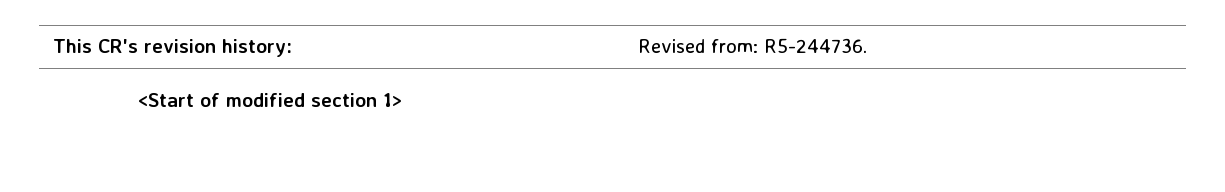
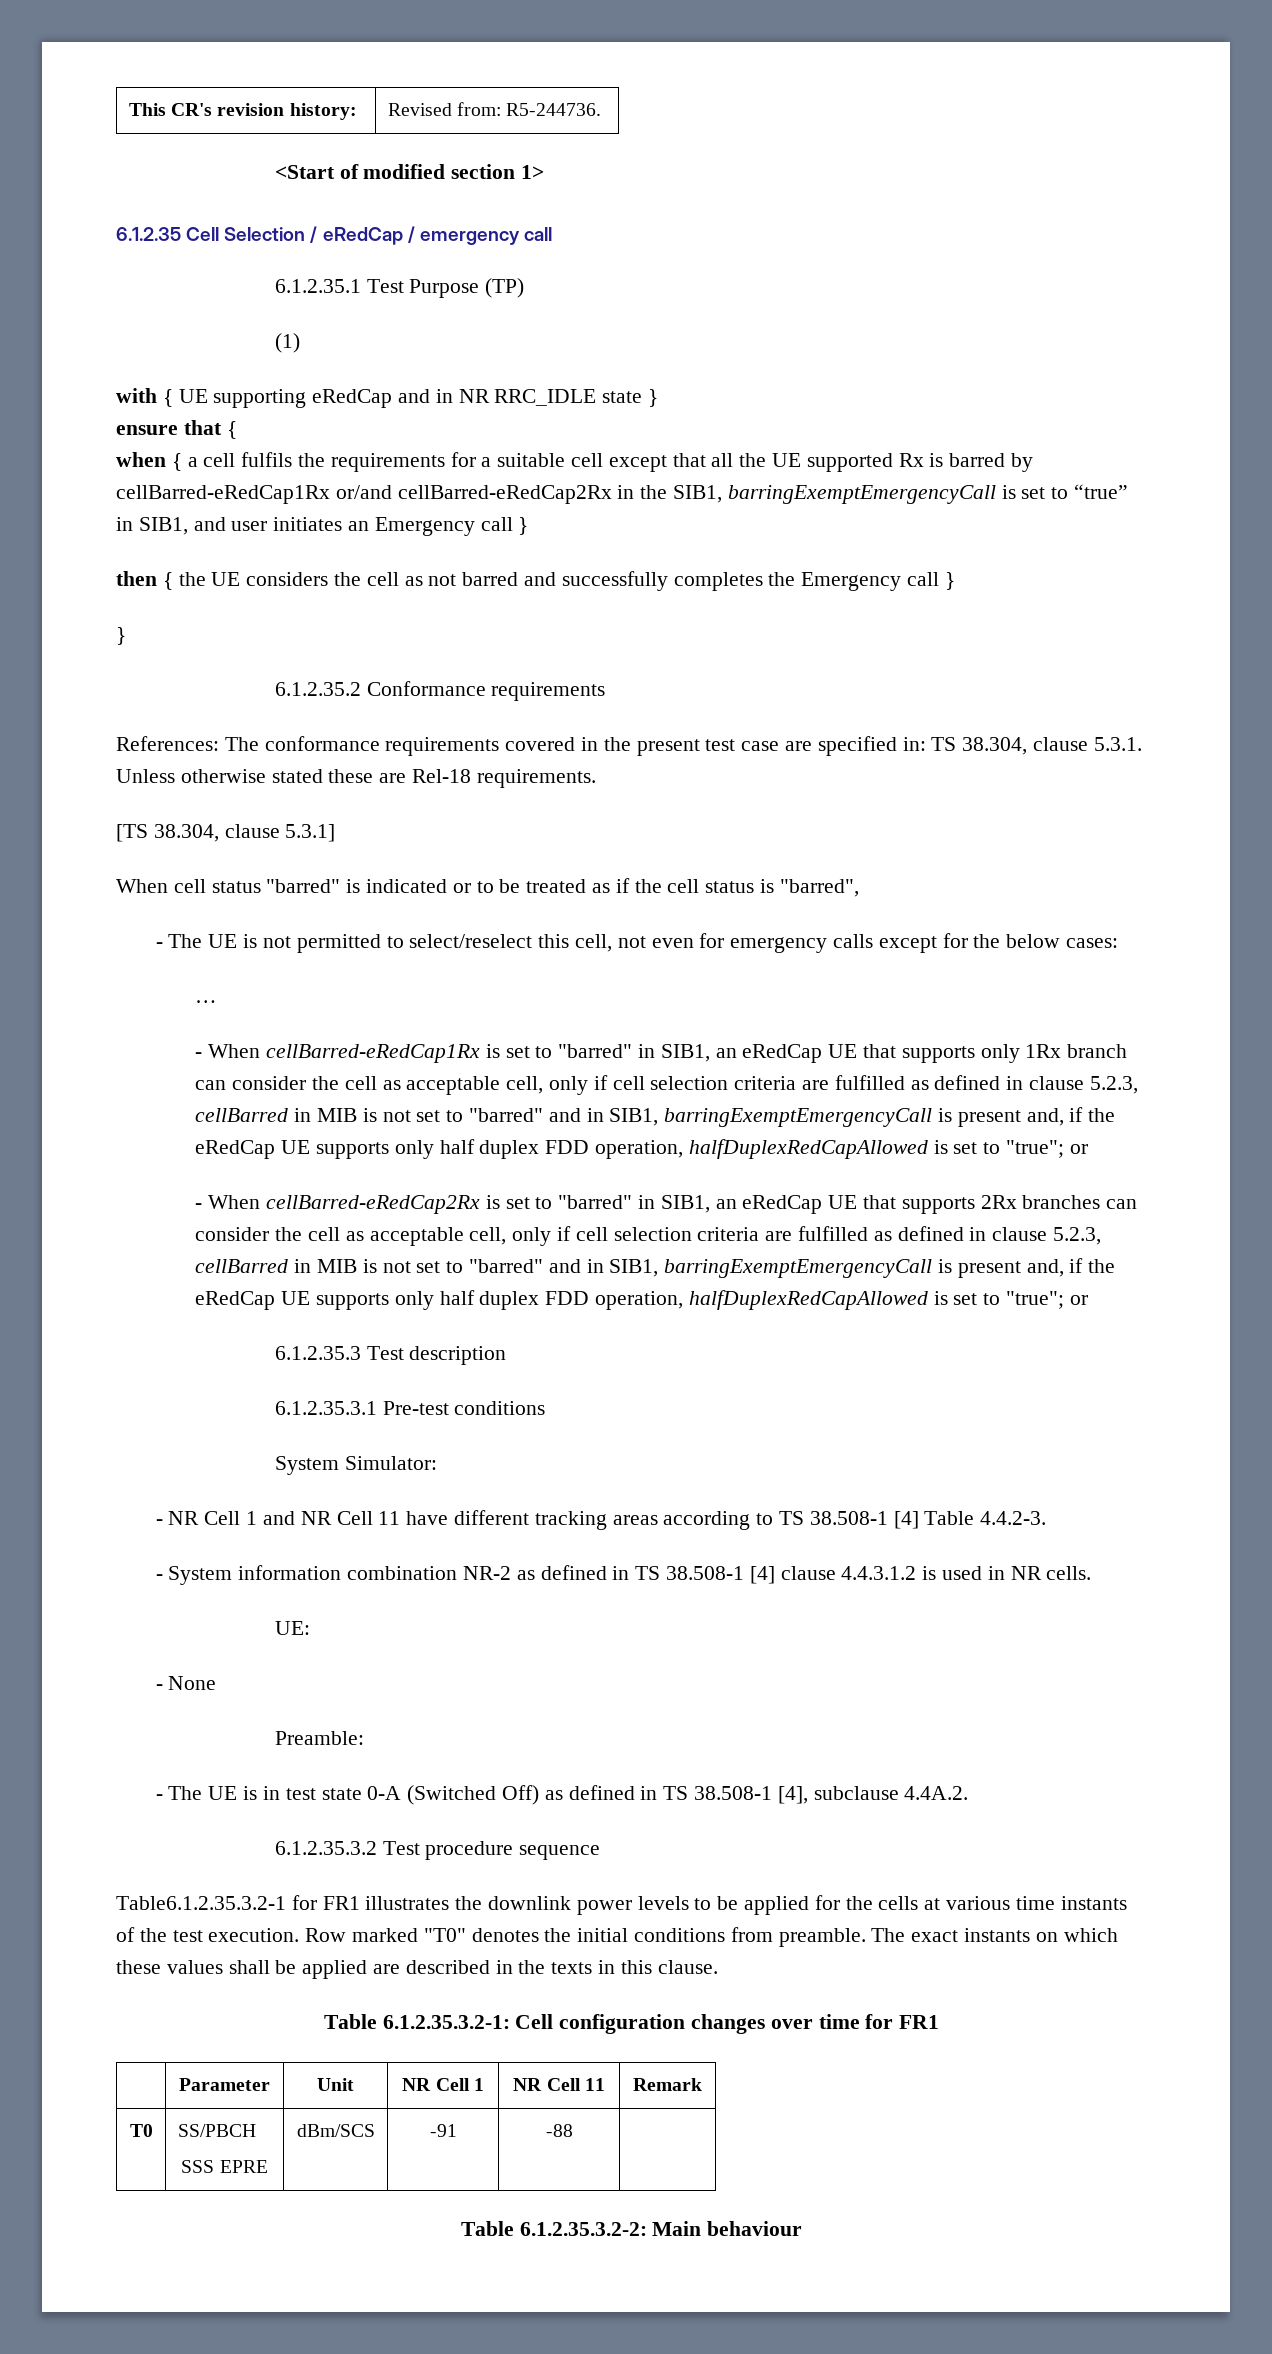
(402, 100) none -> [116,226,552,245] [274,278,525,298] [274,333,300,353] [116,388,659,408] [116,420,237,439] [116,452,1034,472] [116,484,1129,504] [116,517,529,536] [116,571,955,591] [116,627,126,645] [274,681,606,701] [116,736,1142,756] [116,769,596,788] [116,824,336,842] [116,878,859,897] [155,933,1118,953] [195,1000,218,1003] [195,1044,1128,1063] [195,1075,1138,1095] [195,1107,1116,1127] [195,1139,1088,1159] [195,1195,1138,1214] [195,1226,1102,1246] [195,1258,1116,1278] [195,1290,1088,1310] [274,1346,507,1365] [274,1401,546,1415] [274,1456,437,1475] [155,1510,1047,1530] [155,1565,1092,1585] [274,1621,310,1635] [155,1676,217,1690] [274,1731,364,1745] [155,1785,969,1805] [274,1841,601,1860] [116,1895,1127,1915] [116,1927,1118,1947] [116,1960,718,1979] [323,2014,940,2034] [179,2078,270,2091] [317,2078,354,2091] [402,2078,484,2091] [513,2078,605,2091] [633,2078,702,2091] [129,2124,153,2137] [177,2124,256,2137] [181,2160,268,2173] [296,2124,375,2137] [429,2124,457,2137] [545,2124,573,2137] [460,2221,803,2236] // 6.1.2.35 Cell Selection / eRedCap / emergency call // 6.1.2.35.1 Test Purpose (TP) // (1) // with { UE supporting eRedCap and in NR RRC_IDLE state } // ensure that { // when { a cell fulfils the requirements for a suitable cell except that all the UE supported Rx is barred by cellBarred-eRedCap1Rx or/and cellBarred-eRedCap2Rx in the SIB1, barringExemptEmergencyCall is set to “true” in SIB1, and user initiates an Emergency call } // then { the UE considers the cell as not barred and successfully completes the Emergency call } // } // 6.1.2.35.2 Conformance requirements // References: The conformance requirements covered in the present test case are specified in: TS 38.304, clause 5.3.1. Unless otherwise stated these are Rel-18 requirements. // [TS 38.304, clause 5.3.1] // When cell status "barred" is indicated or to be treated as if the cell status is "barred", // - The UE is not permitted to select/reselect this cell, not even for emergency calls except for the below cases: // … // - When cellBarred-eRedCap1Rx is set to "barred" in SIB1, an eRedCap UE that supports only 1Rx branch can consider the cell as acceptable cell, only if cell selection criteria are fulfilled as defined in clause 5.2.3, cellBarred in MIB is not set to "barred" and in SIB1, barringExemptEmergencyCall is present and, if the eRedCap UE supports only half duplex FDD operation, halfDuplexRedCapAllowed is set to "true"; or // - When cellBarred-eRedCap2Rx is set to "barred" in SIB1, an eRedCap UE that supports 2Rx branches can consider the cell as acceptable cell, only if cell selection criteria are fulfilled as defined in clause 5.2.3, cellBarred in MIB is not set to "barred" and in SIB1, barringExemptEmergencyCall is present and, if the eRedCap UE supports only half duplex FDD operation, halfDuplexRedCapAllowed is set to "true"; or // 6.1.2.35.3 Test description // 6.1.2.35.3.1 Pre-test conditions // System Simulator: // - NR Cell 1 and NR Cell 11 have different tracking areas according to TS 38.508-1 [4] Table 4.4.2-3. // - System information combination NR-2 as defined in TS 38.508-1 [4] clause 4.4.3.1.2 is used in NR cells. // UE: // - None // Preamble: // - The UE is in test state 0-A (Switched Off) as defined in TS 38.508-1 [4], subclause 4.4A.2. // 6.1.2.35.3.2 Test procedure sequence // Table6.1.2.35.3.2-1 for FR1 illustrates the downlink power levels to be applied for the cells at various time instants of the test execution. Row marked "T0" denotes the initial conditions from preamble. The exact instants on which these values shall be applied are described in the texts in this clause. // Table 6.1.2.35.3.2-1: Cell configuration changes over time for FR1 // | Parameter | Unit | NR Cell 1 | NR Cell 11 | Remark // T0 | SS/PBCH // SSS EPRE | dBm/SCS | -91 | -88 | // Table 6.1.2.35.3.2-2: Main behaviour

